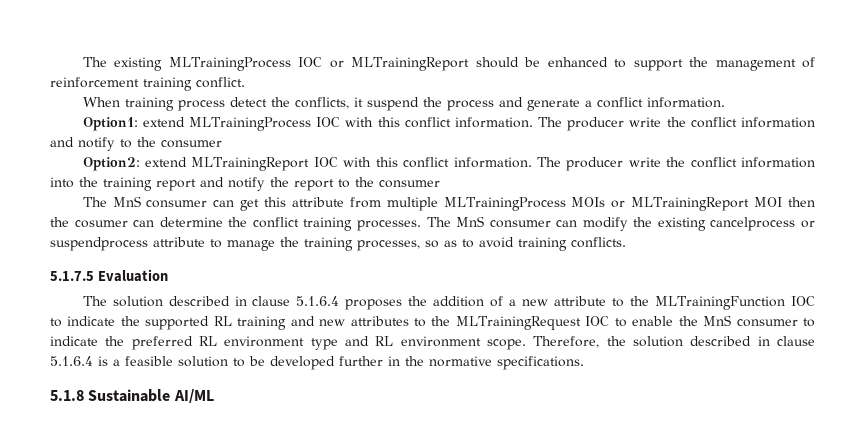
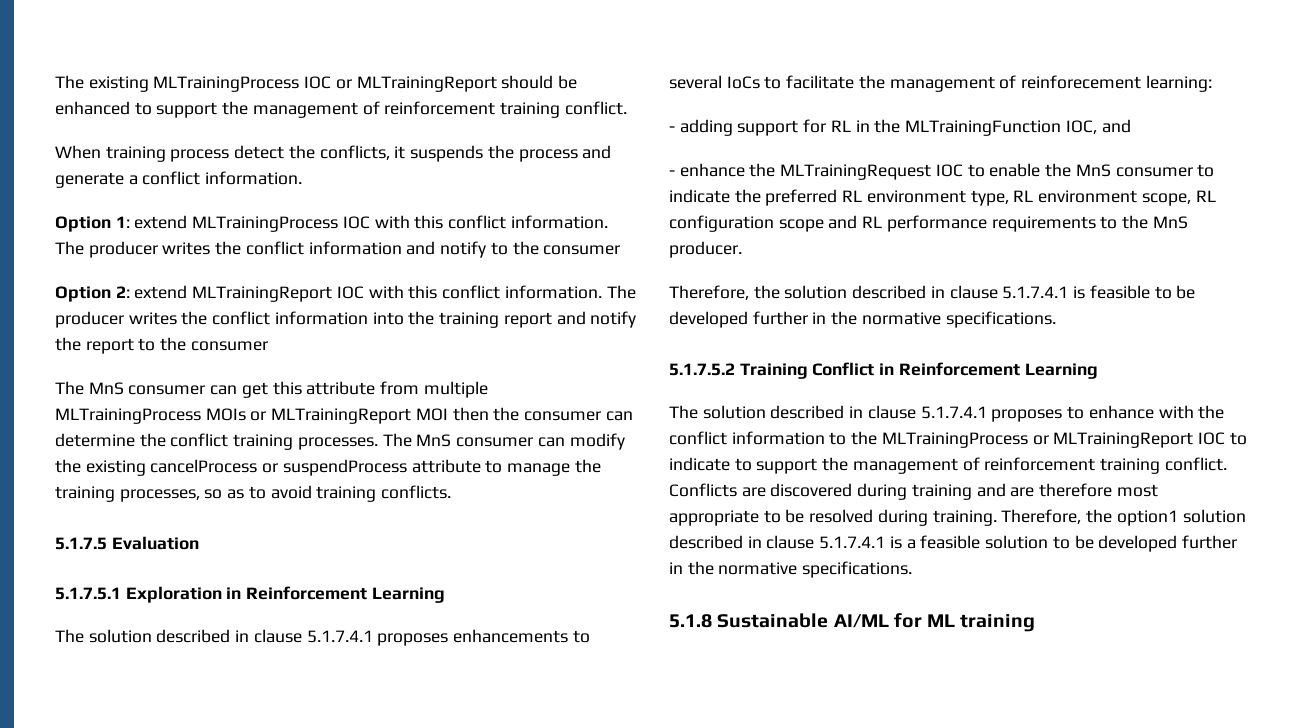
[366,97,419,111] suspend -> [410,145,484,162] suspends
[82,117,138,131] Option1: -> [55,216,130,232] Option 1:
[629,117,662,127] write -> [162,242,211,255] writes
[82,157,140,171] Option2: -> [55,286,130,302] Option 2:
[628,157,661,167] write -> [128,312,177,325] writes
[74,220,128,228] cosumer -> [524,411,602,421] consumer
[710,217,815,231] [50,237,148,251] cancelprocess or suspendprocess -> [150,459,407,476] cancelProcess or suspendProcess
[82,296,816,310] [50,316,427,330] // The solution described in clause 5.1.6.4 proposes the addition of a new attribute to the MLTrainingFunction IOC to indicate the supported RL training and new attributes to -> [55,586,445,603] [55,629,590,646] [669,75,1212,92] [669,119,1131,136] [669,163,745,177] // 5.1.7.5.1 Exploration in Reinforcement Learning // The solution described in clause 5.1.7.4.1 proposes enhancements to several IoCs to facilitate the management of reinforecement learning: // - adding support for RL in the MLTrainingFunction IOC, and // - enhance
[310,336,526,350] type and RL environment scope. -> [970,190,1216,206] [669,215,1188,232] [669,241,742,258] type, RL environment scope, RL configuration scope and RL performance requirements to the MnS producer. //
[50,356,93,366] 5.1.6.4 -> [1002,285,1196,299] [669,311,1056,328] [669,362,1098,379] [669,405,1225,422] [669,431,1247,448] [669,457,1227,474] [669,483,1158,500] [669,509,1246,526] [669,535,886,549] 5.1.7.4.1 is feasible to be developed further in the normative specifications. // 5.1.7.5.2 Training Conflict in Reinforcement Learning // The solution described in clause 5.1.7.4.1 proposes to enhance with the conflict information to the MLTrainingProcess or MLTrainingReport IOC to indicate to support the management of reinforcement training conflict. Conflicts are discovered during training and are therefore most appropriate to be resolved during training. Therefore, the option1 solution described in clause 5.1.7.4.1
(214, 396) none -> [893,613,1036,632] for ML training

